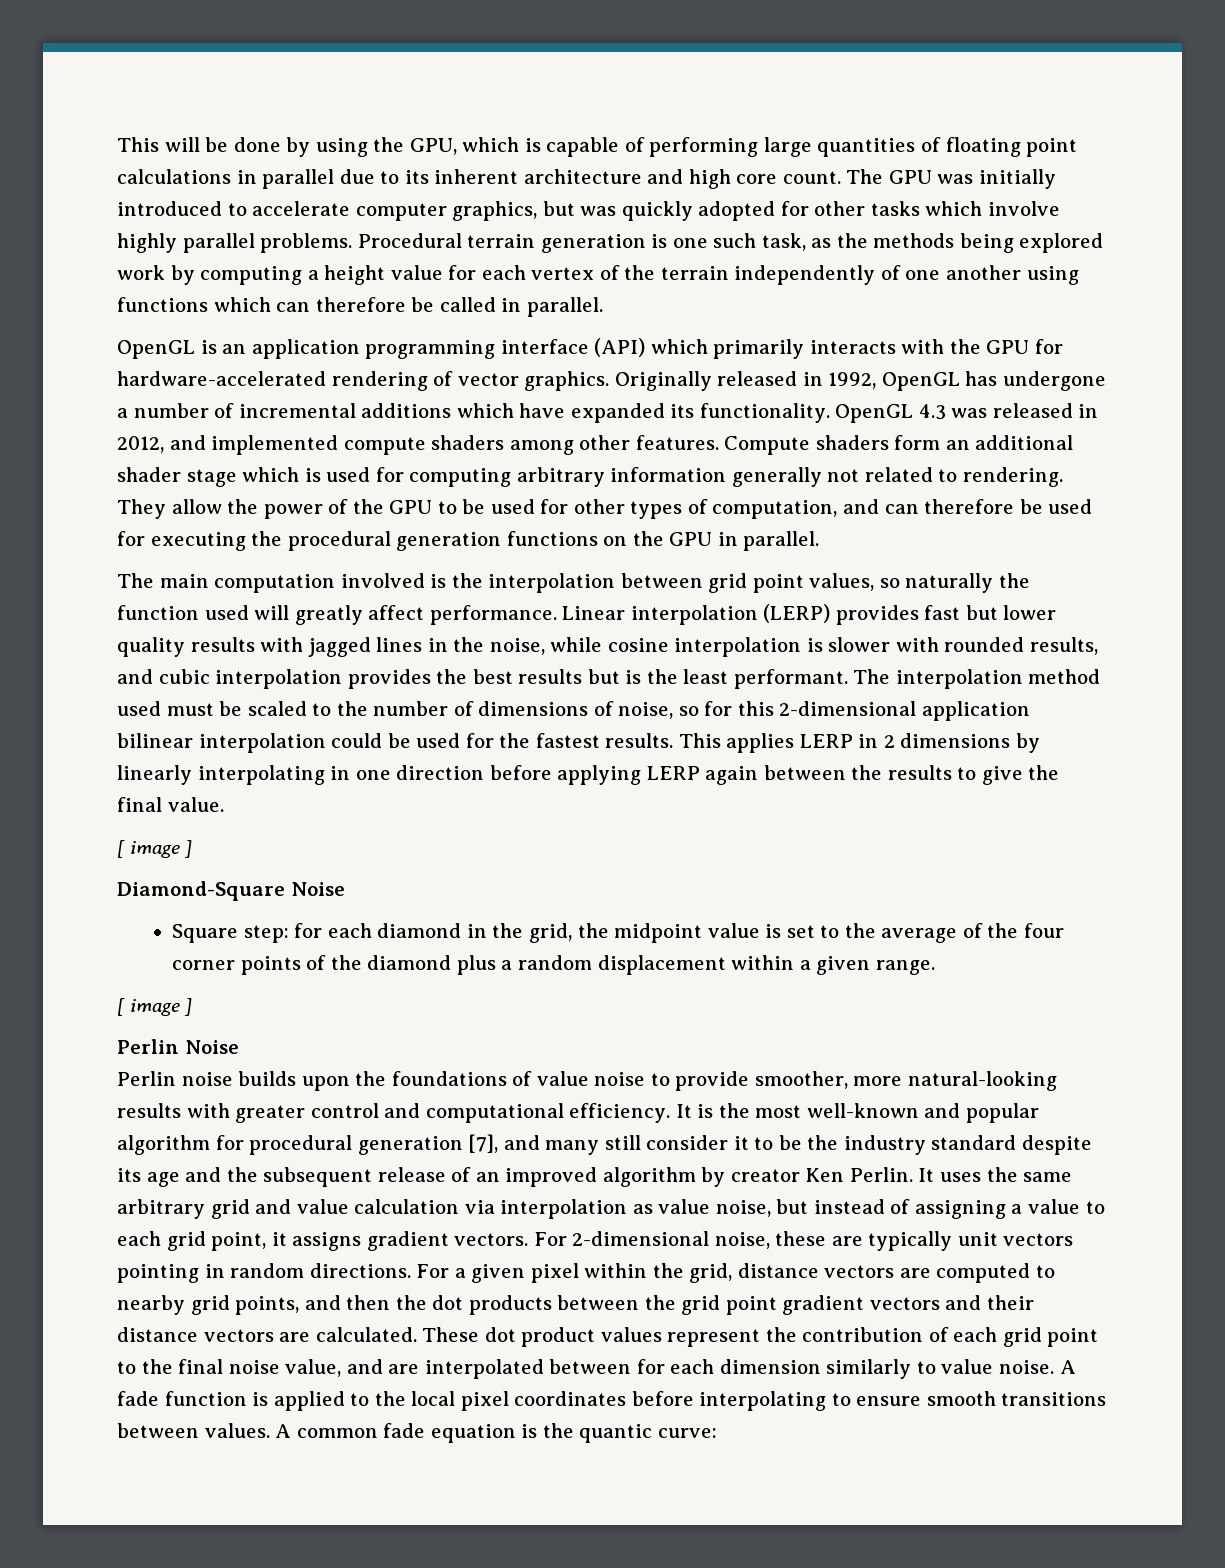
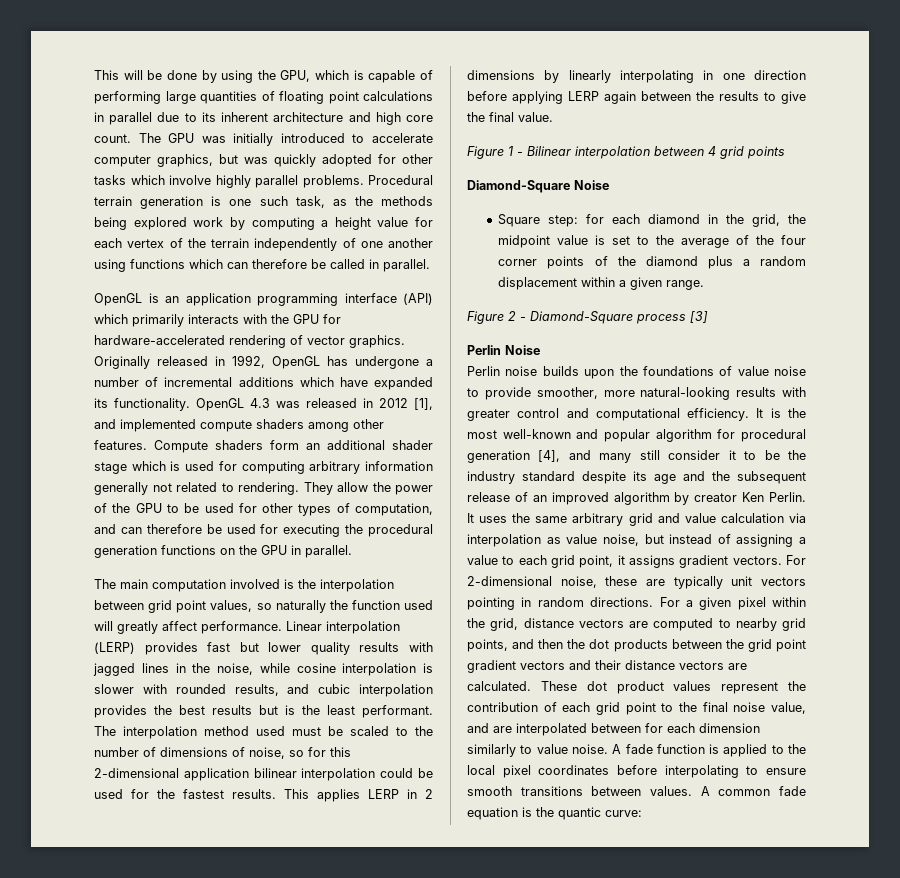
[117,436,164,453] 2012, -> [379,398,433,410] 2012 [1],
[117,840,193,858] [ image ] -> [467,146,785,159] Figure 1 - Bilinear interpolation between 4 grid points
[117,998,193,1016] [ image ] -> [467,311,708,324] Figure 2 - Diamond-Square process [3]
[468,1134,499,1153] [7], -> [538,450,561,462] [4],

